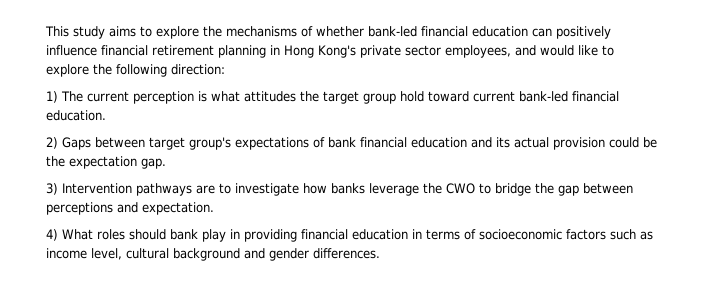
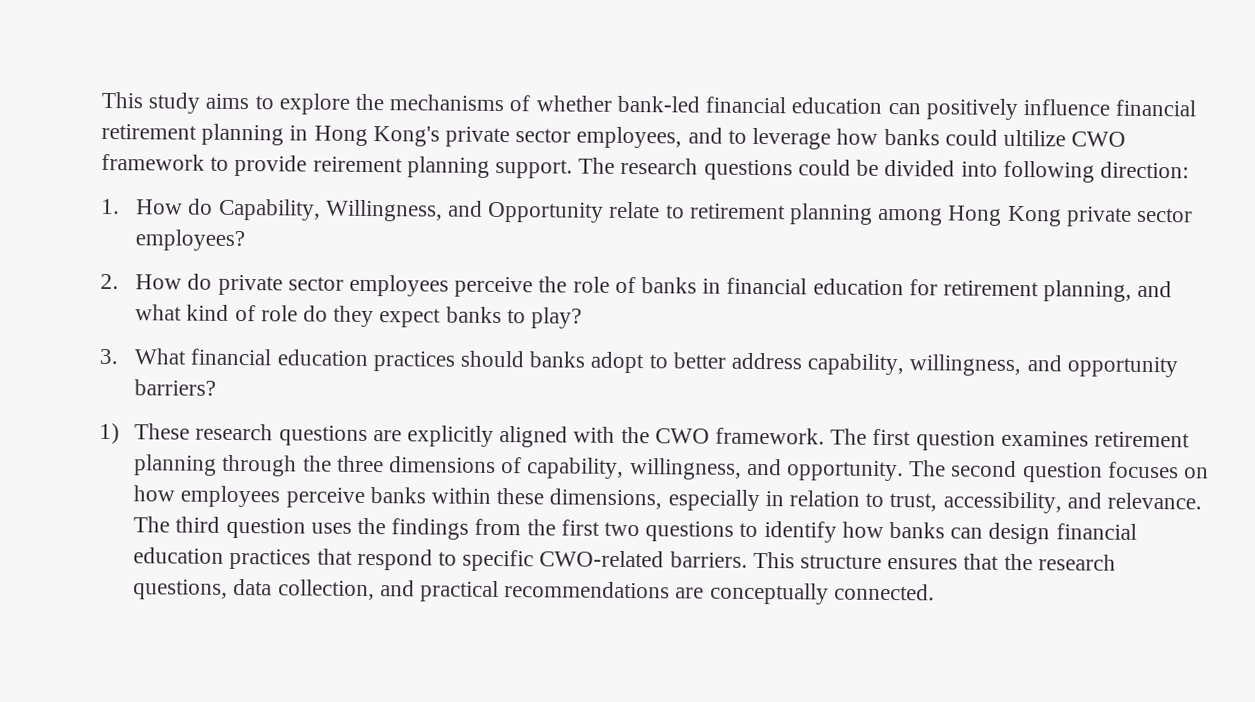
[540,45,614,56] [46,64,225,77] [46,91,619,104] [46,110,106,121] [46,137,657,150] [46,156,166,169] [46,183,633,196] [46,202,214,215] [46,229,653,242] [46,248,380,261] would like to explore the following direction: // 1) The current perception is what attitudes the target group hold toward current bank-led financial education. // 2) Gaps between target group's expectations of bank financial education and its actual provision could be the expectation gap. // 3) Intervention pathways are to investigate how banks leverage the CWO to bridge the gap between perceptions and expectation. // 4) What roles should bank play in providing financial education in terms of socioeconomic factors such as income level, cultural background and gender differences. -> [727,127,1127,150] [101,153,1189,183] [101,198,1194,227] [135,229,246,252] [100,273,1173,302] [135,304,582,329] [99,348,1178,378] [134,379,217,396] [99,422,1191,451] [134,454,1210,483] [133,485,1203,514] [133,516,1137,545] [133,547,1116,572] [133,578,935,605] to leverage how banks could ultilize CWO framework to provide reirement planning support. The research questions could be divided into following direction: // 1. How do Capability, Willingness, and Opportunity relate to retirement planning among Hong Kong private sector employees? // 2. How do private sector employees perceive the role of banks in financial education for retirement planning, and what kind of role do they expect banks to play? // 3. What financial education practices should banks adopt to better address capability, willingness, and opportunity barriers? // 1) These research questions are explicitly aligned with the CWO framework. The first question examines retirement planning through the three dimensions of capability, willingness, and opportunity. The second question focuses on how employees perceive banks within these dimensions, especially in relation to trust, accessibility, and relevance. The third question uses the findings from the first two questions to identify how banks can design financial education practices that respond to specific CWO-related barriers. This structure ensures that the research questions, data collection, and practical recommendations are conceptually connected.

